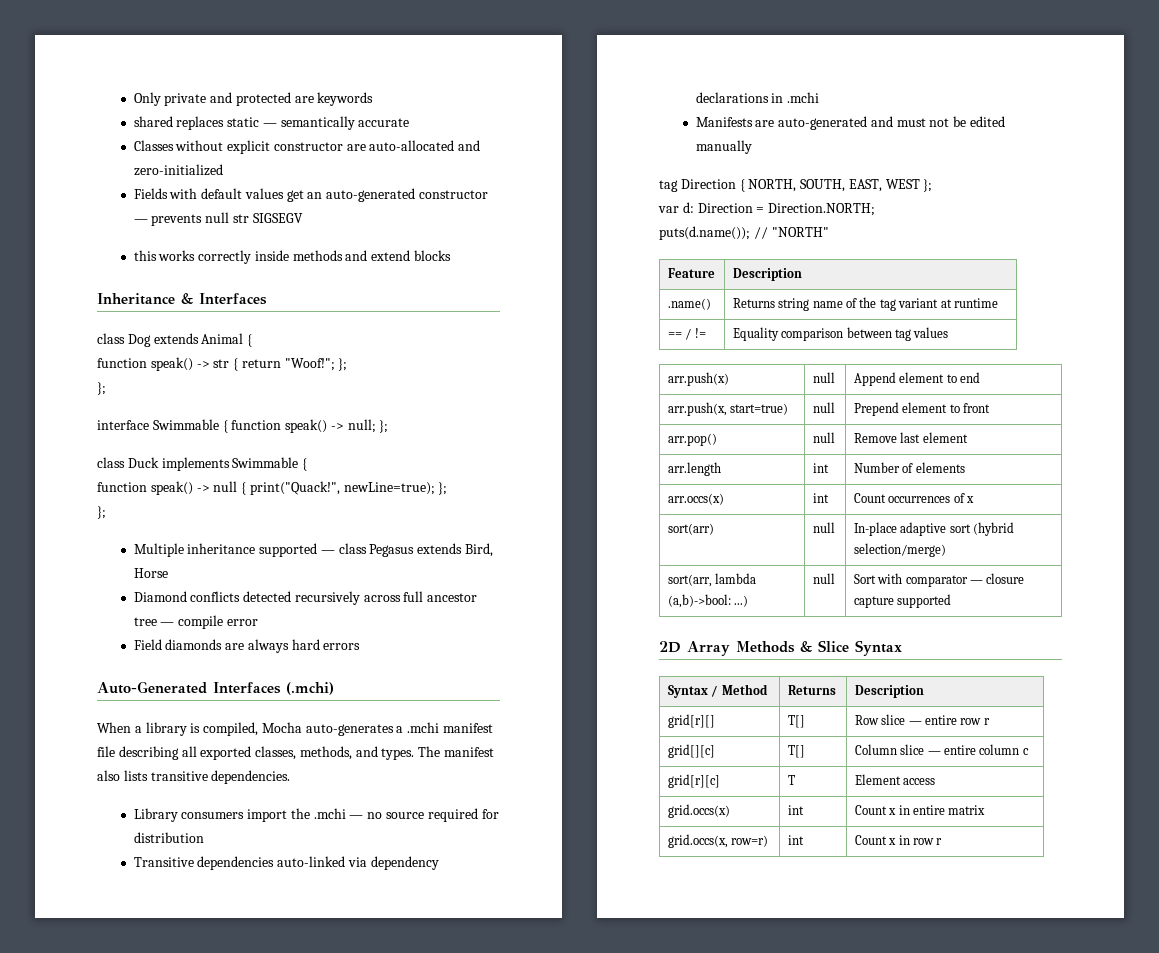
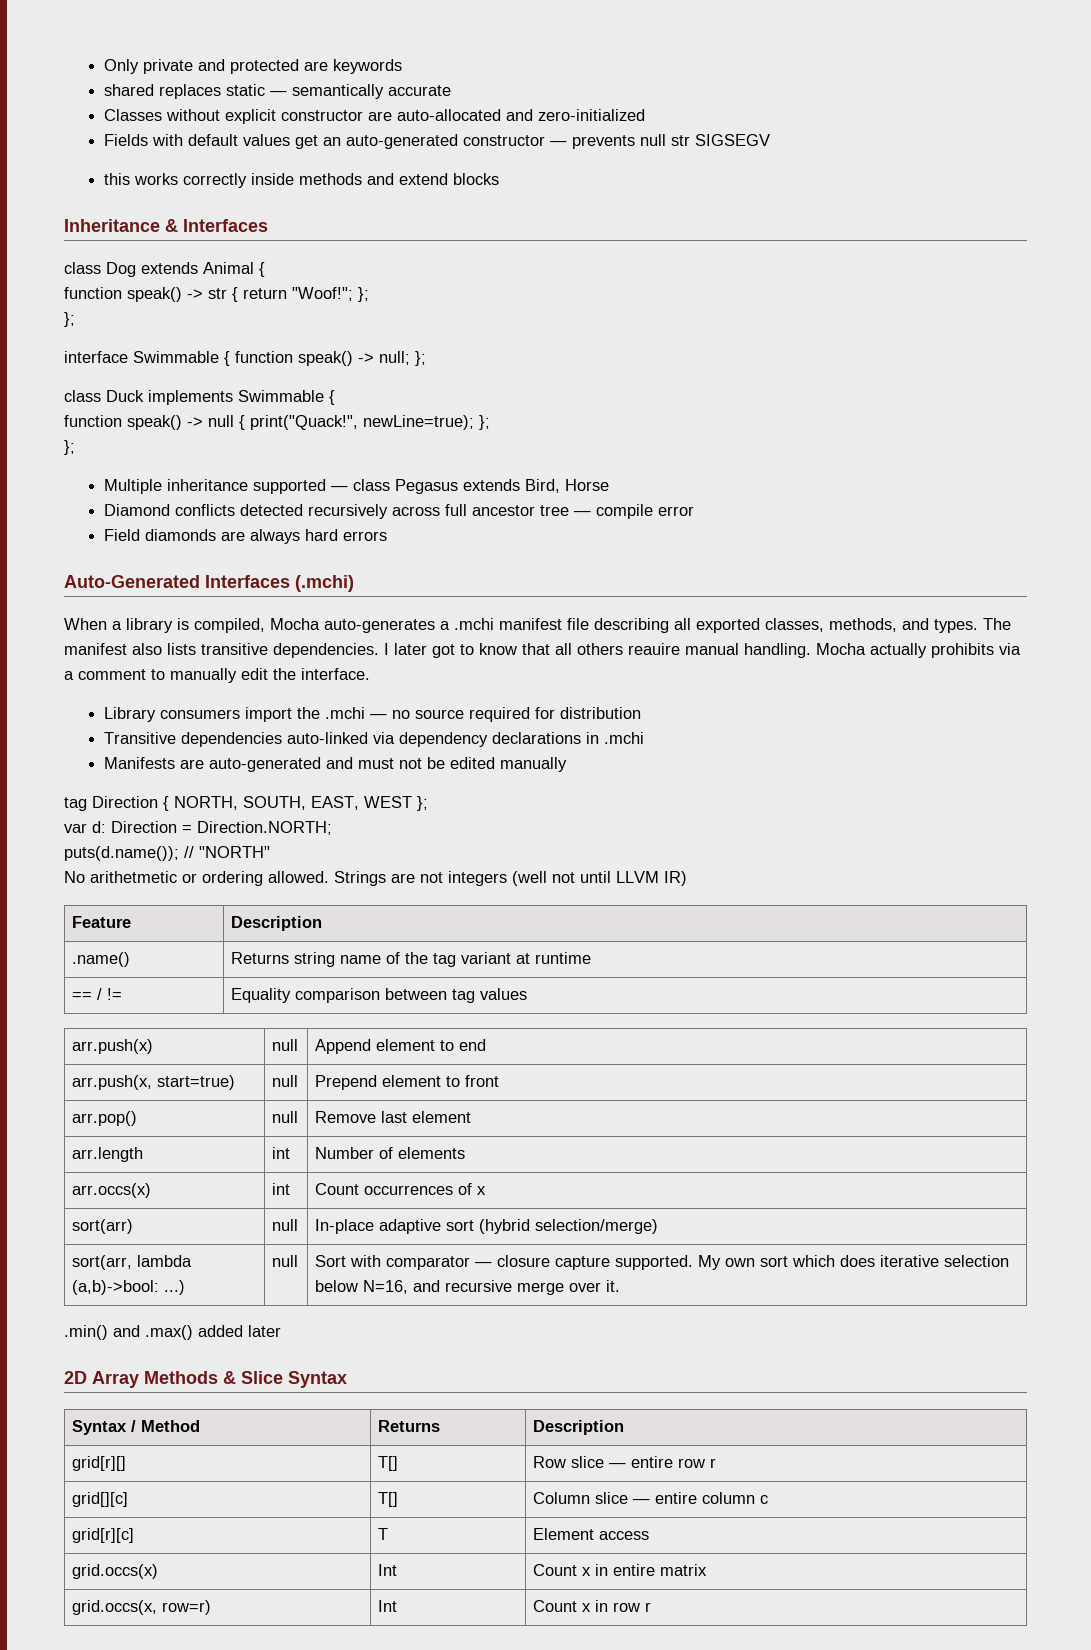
(291, 777) none -> [384,643,1021,658] [64,668,370,683] I later got to know that all others reauire manual handling. Mocha actually prohibits via a comment to manually edit the interface.
(829, 232) none -> [64,871,687,886] // No arithetmetic or ordering allowed. Strings are not integers (well not until LLVM IR)
[897,594,952,608] supported -> [615,1255,1010,1270] [315,1280,621,1295] [64,1325,281,1340] supported. My own sort which does iterative selection below N=16, and recursive merge over it. // .min() and .max() added later
[787,805,804,815] int -> [378,1564,398,1576] Int
[787,835,804,845] int -> [378,1600,398,1612] Int

